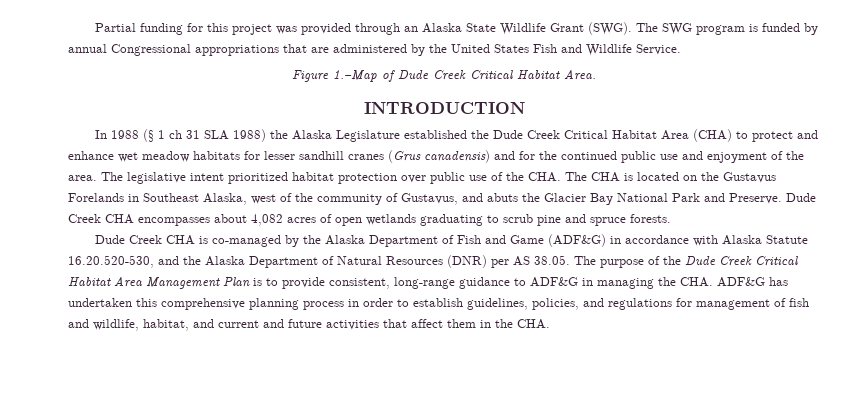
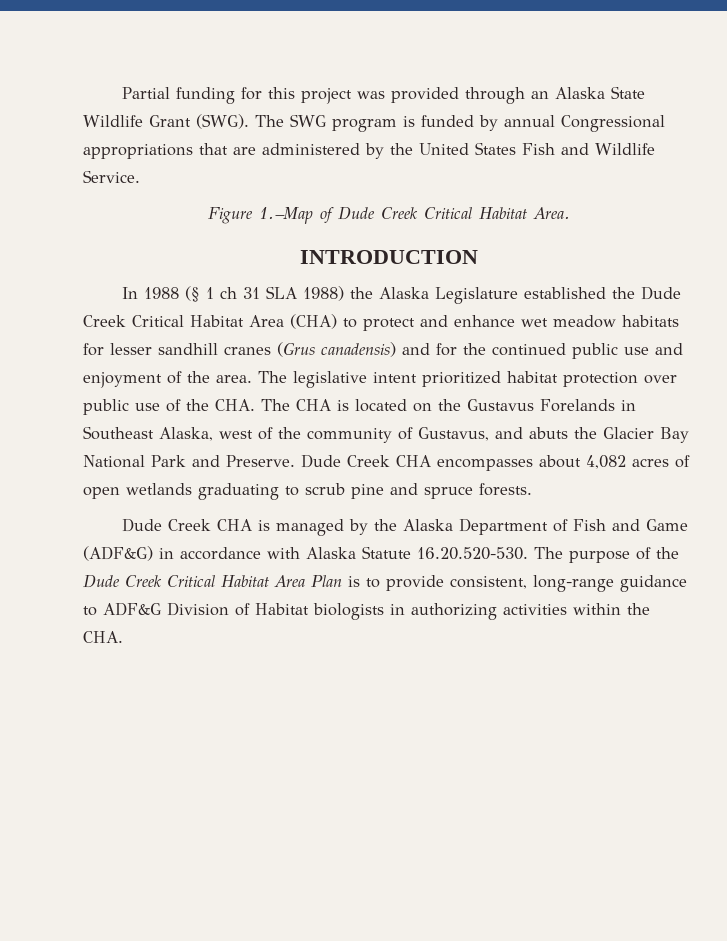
[211,235,281,247] co-managed -> [275,519,344,536] managed
[68,255,570,268] 16.20.520-530, and the Alaska Department of Natural Resources (DNR) per AS 38.05. -> [417,547,528,560] 16.20.520-530.
[146,277,220,289] Management -> (305, 581) none
[582,277,788,289] [68,298,809,310] [68,319,491,331] in managing the CHA. ADF&G has undertaken this comprehensive planning process in order to establish guidelines, policies, and regulations for management of fish and wildlife, habitat, and current and future activities that affect them in -> [167,602,621,620] Division of Habitat biologists in authorizing activities within

